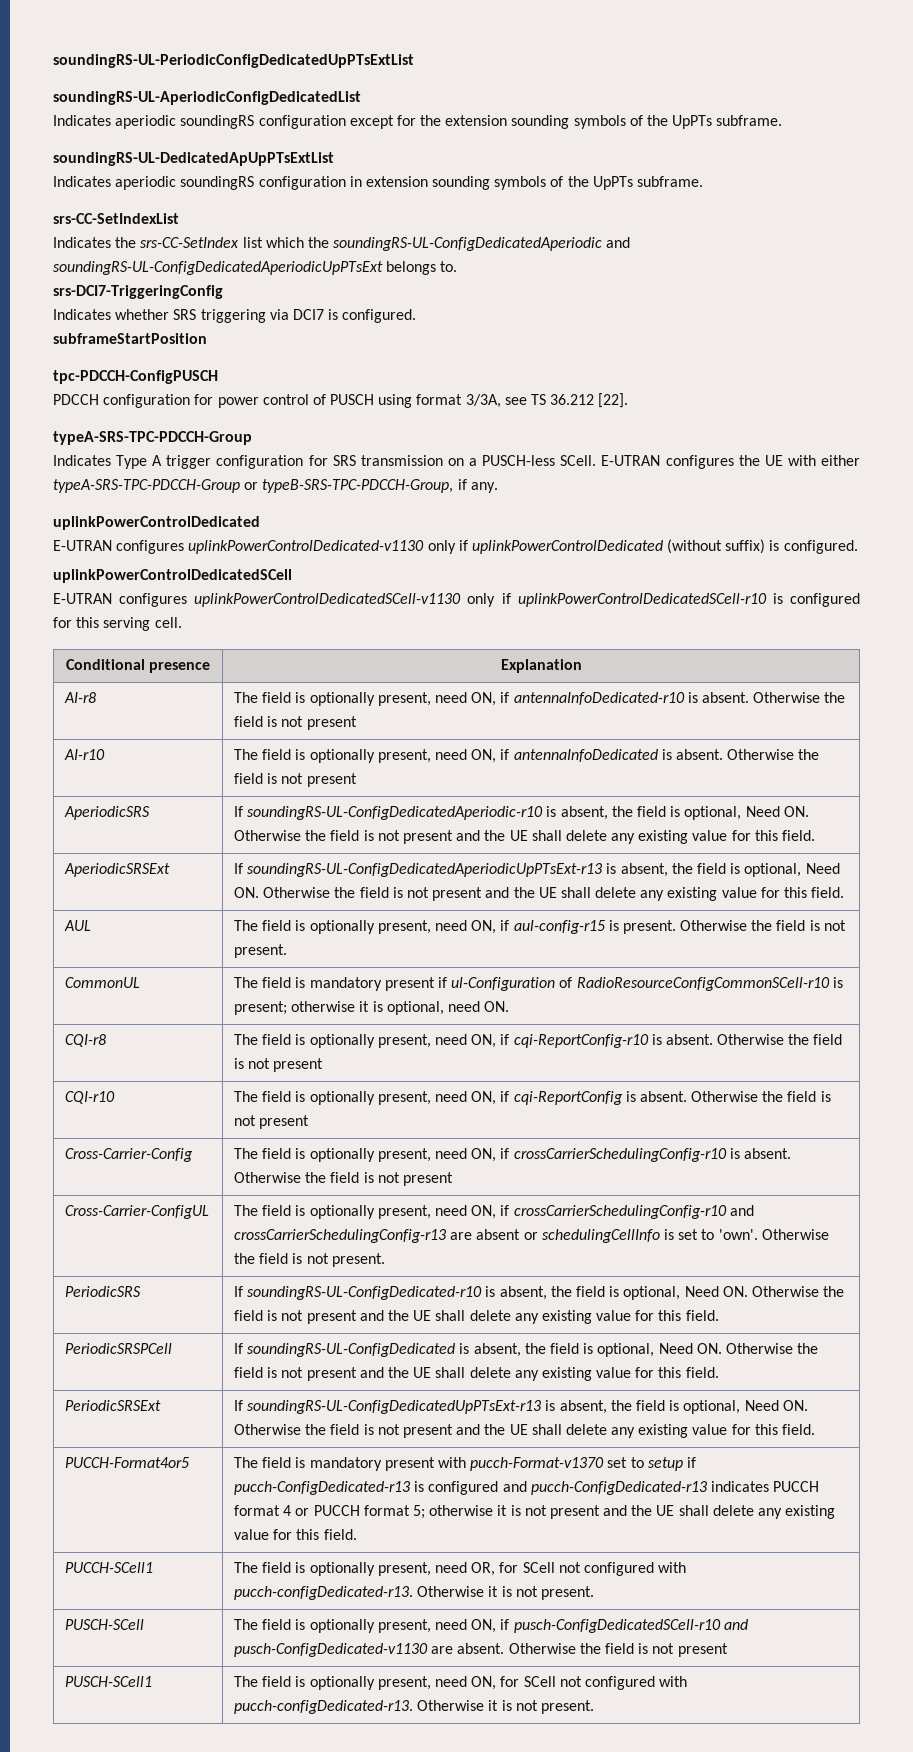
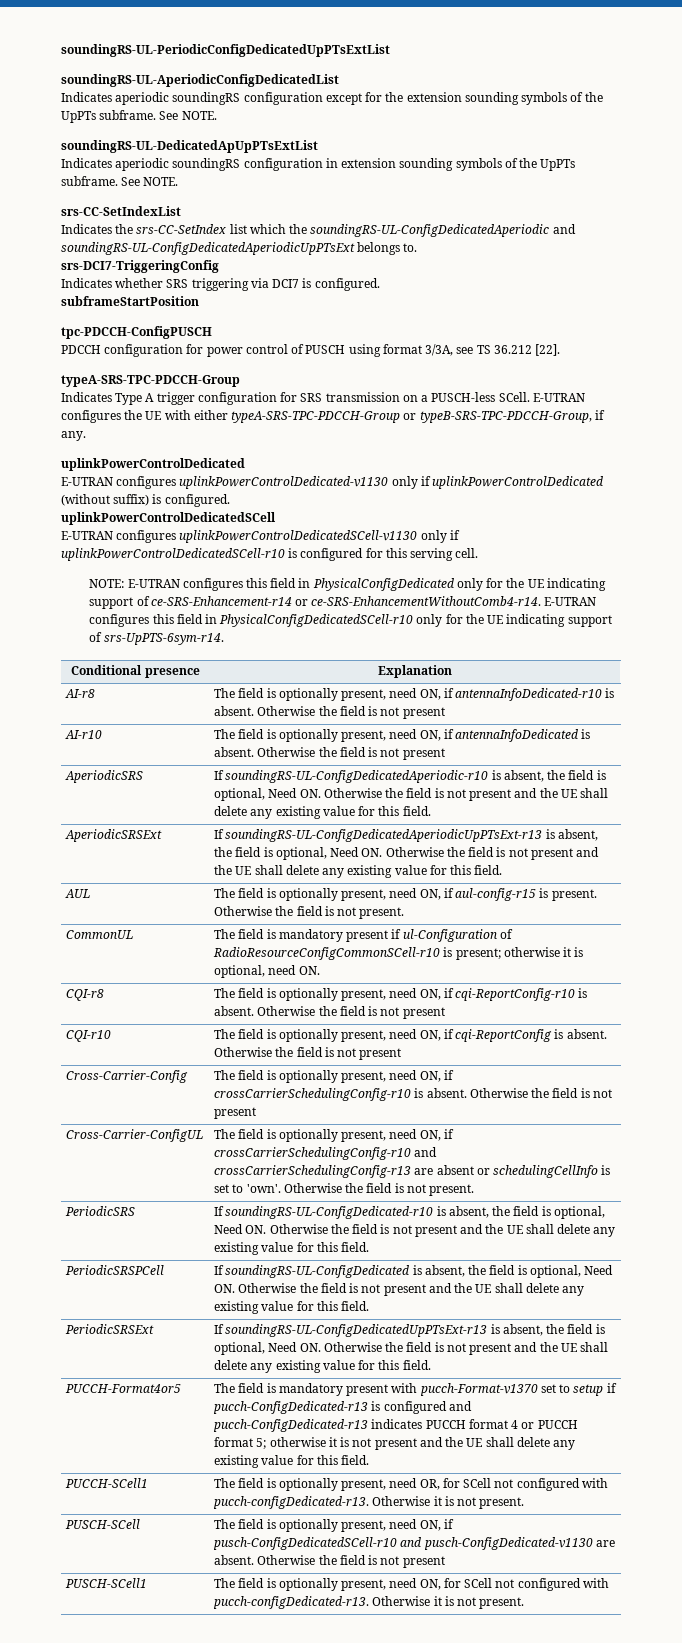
(783, 120) none -> [159,111,217,120] See NOTE.
(704, 181) none -> [121,177,179,186] See NOTE.
(182, 622) none -> [89,578,606,591] [89,596,597,609] [89,614,612,627] [89,632,224,645] // NOTE: E-UTRAN configures this field in PhysicalConfigDedicated only for the UE indicating support of ce-SRS-Enhancement-r14 or ce-SRS-EnhancementWithoutComb4-r14. E-UTRAN configures this field in PhysicalConfigDedicatedSCell-r10 only for the UE indicating support of srs-UpPTS-6sym-r14.

